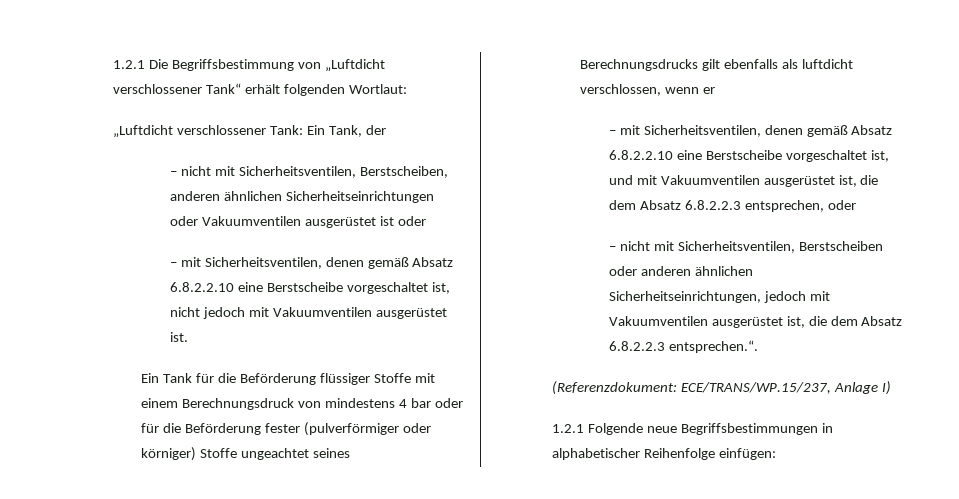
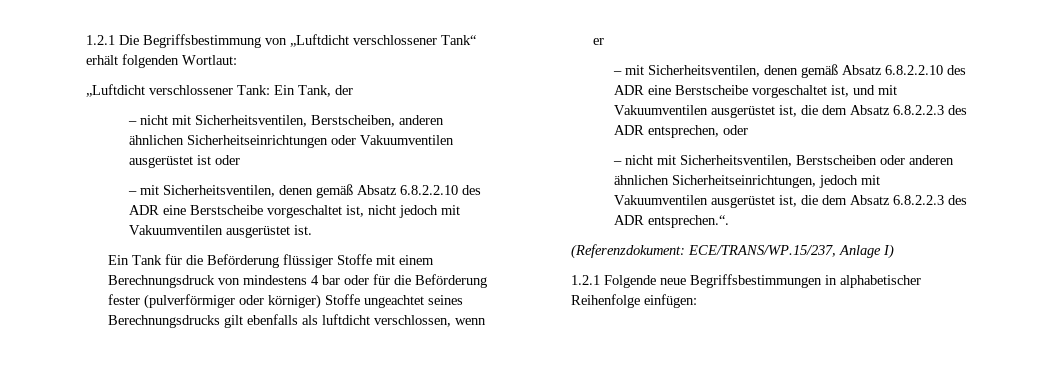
(234, 287) none -> [462,185,482,195] [129,205,160,215] des ADR
(673, 155) none -> [947,65,967,75] [614,85,645,95] des ADR
(741, 205) none -> [948,105,968,115] [614,125,645,135] des ADR
(665, 346) none -> [948,195,968,205] [614,215,645,225] des ADR

